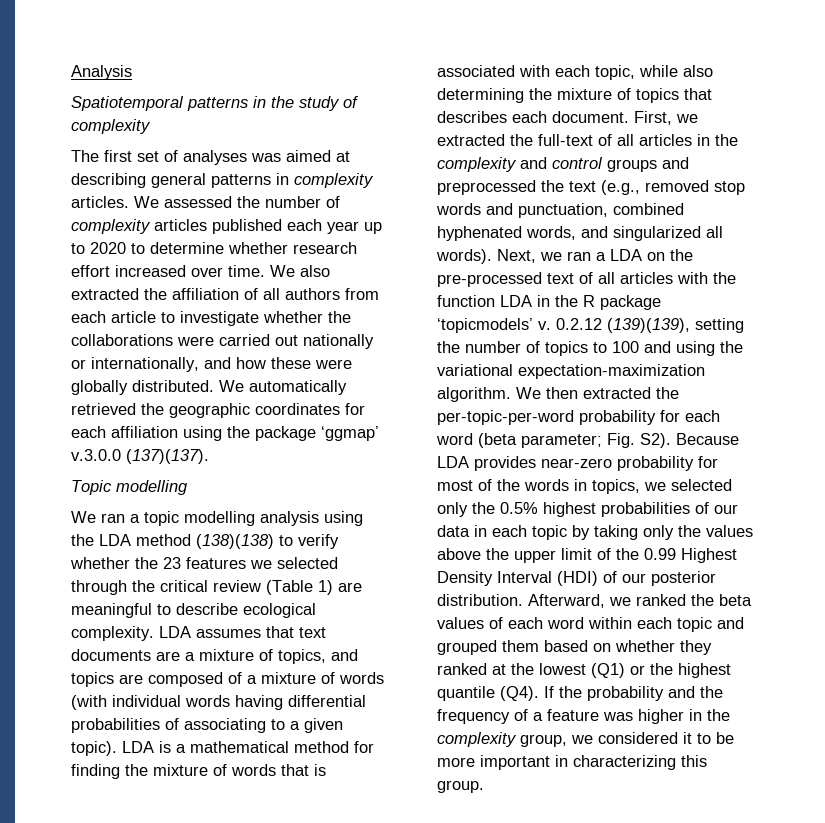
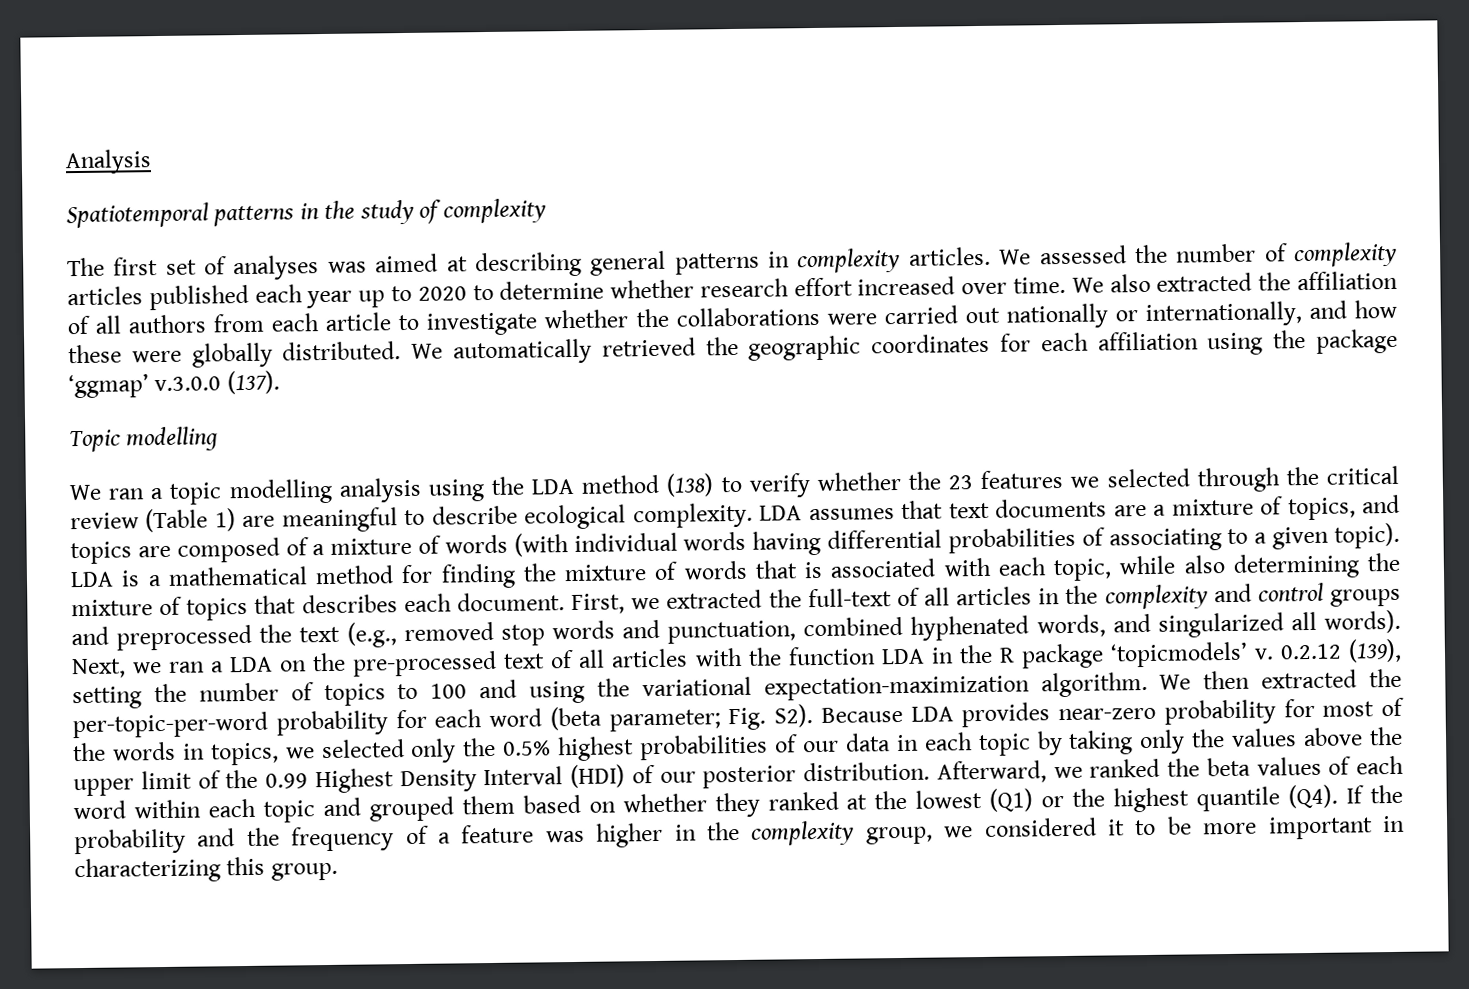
[126,449,209,464] (137)(137). -> [226,370,280,395] (137).
[196,534,274,549] (138)(138) -> [666,473,715,497] (138)
[607,318,690,333] (139)(139), -> [1348,638,1403,663] (139),

